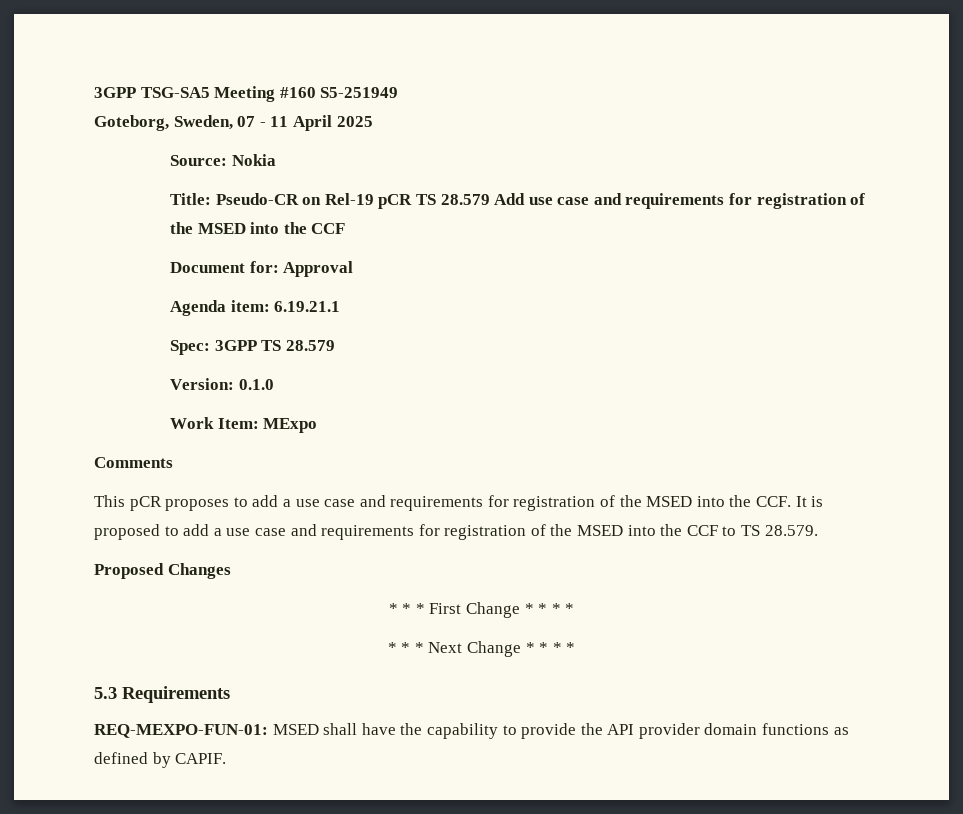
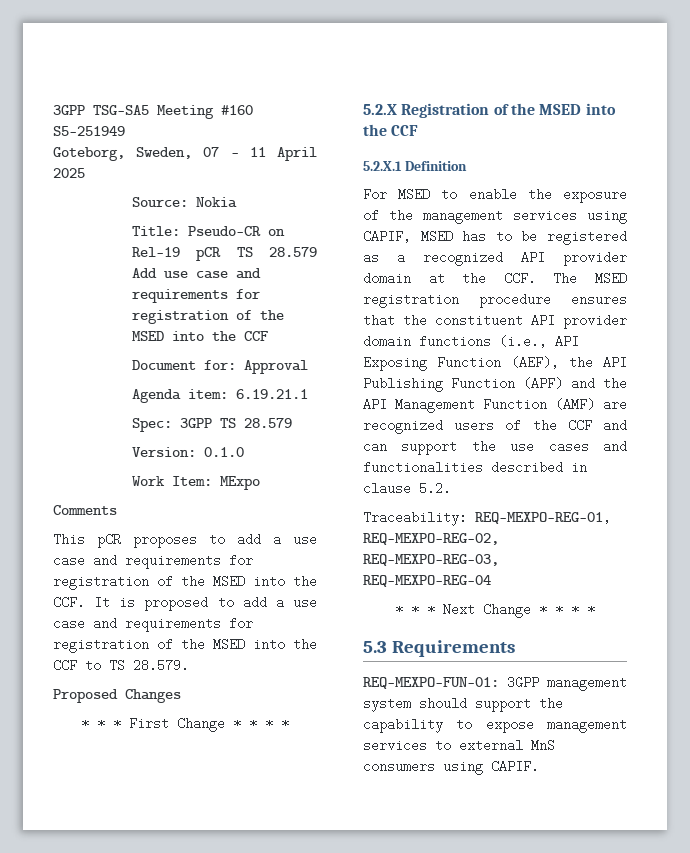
(575, 608) none -> [363,103,616,118] [363,124,419,136] [363,161,467,171] [363,188,627,203] [363,209,627,224] [363,230,627,245] [363,251,627,266] [363,272,627,285] [363,293,627,308] [363,314,627,329] [363,335,579,348] [363,356,627,371] [363,377,627,392] [363,398,627,413] [363,419,627,434] [363,440,627,455] [363,461,587,474] [363,482,451,495] [363,511,611,526] [363,533,499,545] [363,554,499,566] [363,575,491,587] // 5.2.X Registration of the MSED into the CCF // 5.2.X.1 Definition // For MSED to enable the exposure of the management services using CAPIF, MSED has to be registered as a recognized API provider domain at the CCF. The MSED registration procedure ensures that the constituent API provider domain functions (i.e., API Exposing Function (AEF), the API Publishing Function (APF) and the API Management Function (AMF) are recognized users of the CCF and can support the use cases and functionalities described in clause 5.2. // Traceability: REQ-MEXPO-REG-01, REQ-MEXPO-REG-02, REQ-MEXPO-REG-03, REQ-MEXPO-REG-04
[272,723,849,739] [94,752,171,768] MSED shall have the capability to provide the API provider domain functions as defined by -> [507,676,627,691] [363,697,563,712] [363,718,627,733] [363,739,555,752] [363,760,483,775] 3GPP management system should support the capability to expose management services to external MnS consumers using

